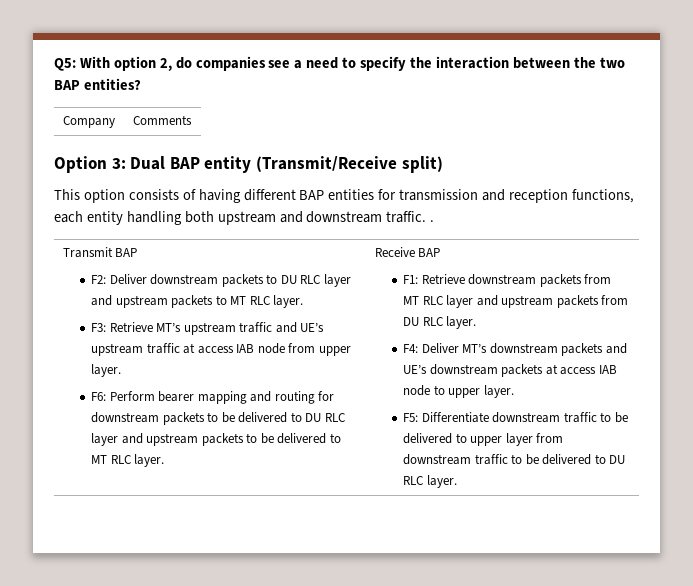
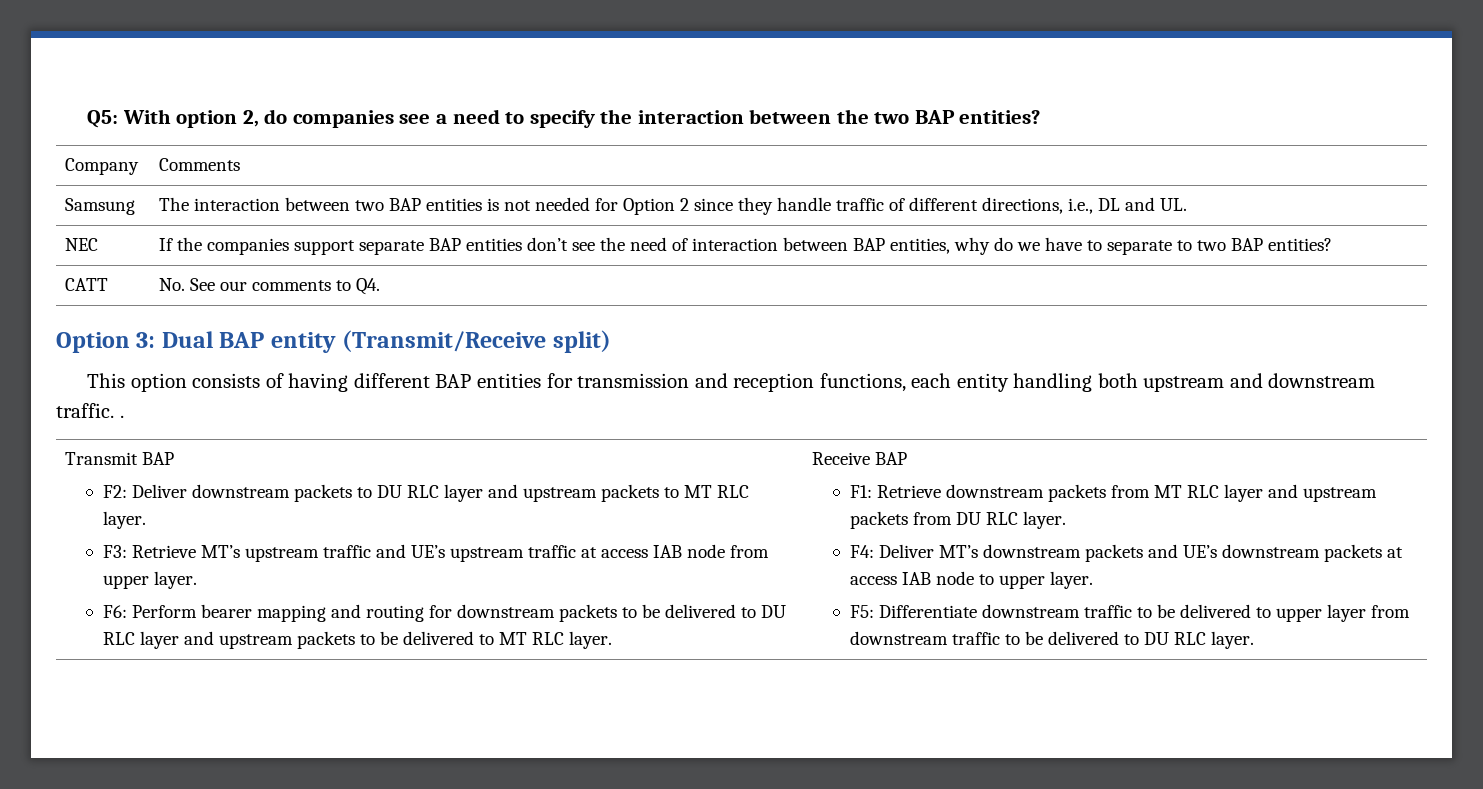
(192, 120) none -> [64,198,135,215] [158,197,1187,215] [64,238,98,251] [158,237,1332,255] [64,278,108,291] [158,278,380,295] // Samsung | The interaction between two BAP entities is not needed for Option 2 since they handle traffic of different directions, i.e., DL and UL. // NEC | If the companies support separate BAP entities don’t see the need of interaction between BAP entities, why do we have to separate to two BAP entities? // CATT | No. See our comments to Q4.

